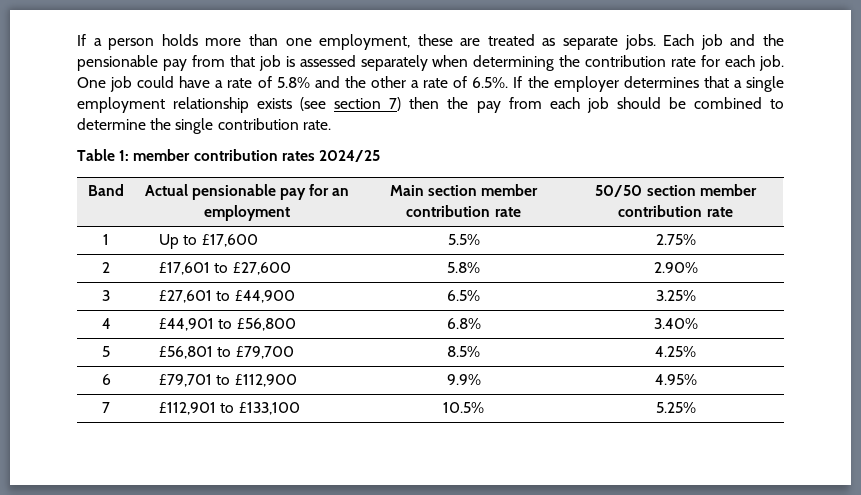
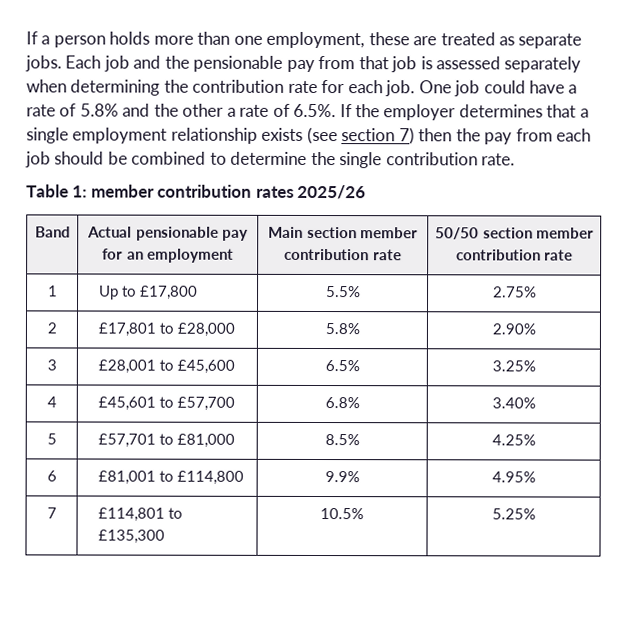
[318,150,380,162] 2024/25 -> [297,184,367,200] 2025/26
[201,234,258,247] £17,600 -> [139,285,198,300] £17,800
[159,262,291,275] £17,601 to £27,600 -> [97,322,235,337] £17,801 to £28,000
[159,290,295,303] £27,601 to £44,900 -> [97,359,235,374] £28,001 to £45,600
[159,318,296,331] £44,901 to £56,800 -> [97,396,235,411] £45,601 to £57,700
[159,346,294,359] £56,801 to £79,700 -> [97,433,235,448] £57,701 to £81,000
[159,374,297,387] £79,701 to £112,900 -> [97,470,244,485] £81,001 to £114,800
[159,402,300,415] £112,901 to £133,100 -> [97,507,183,522] [97,529,165,544] £114,801 to £135,300

